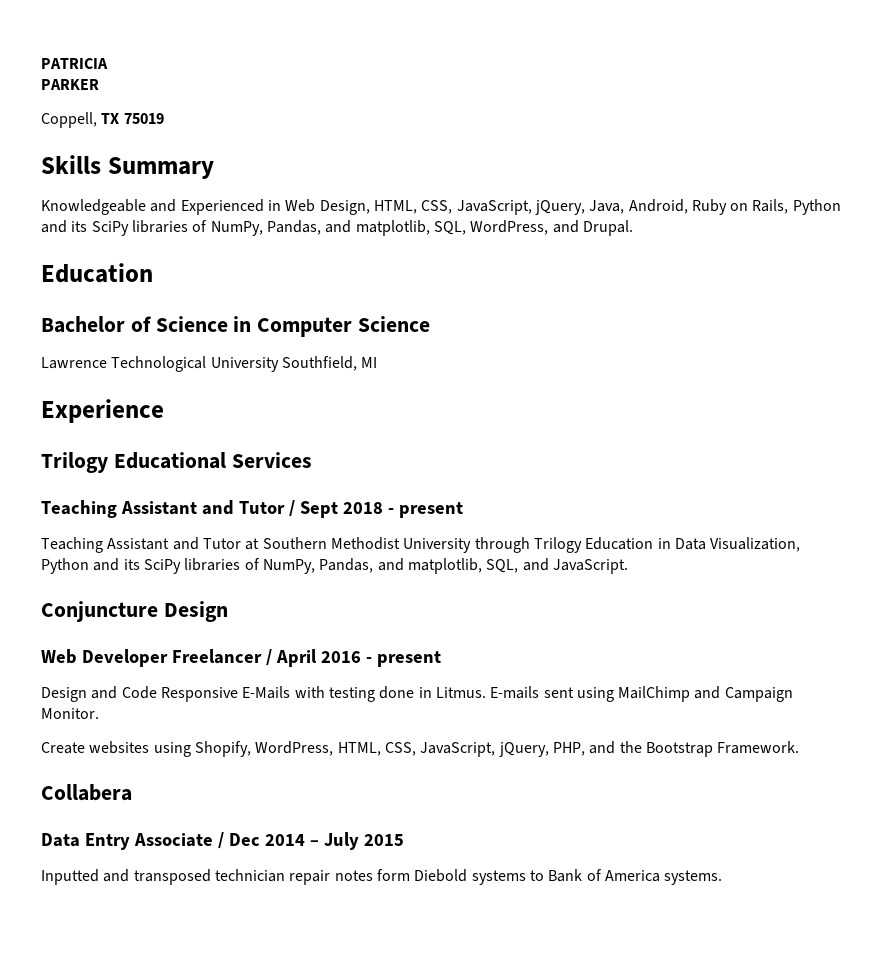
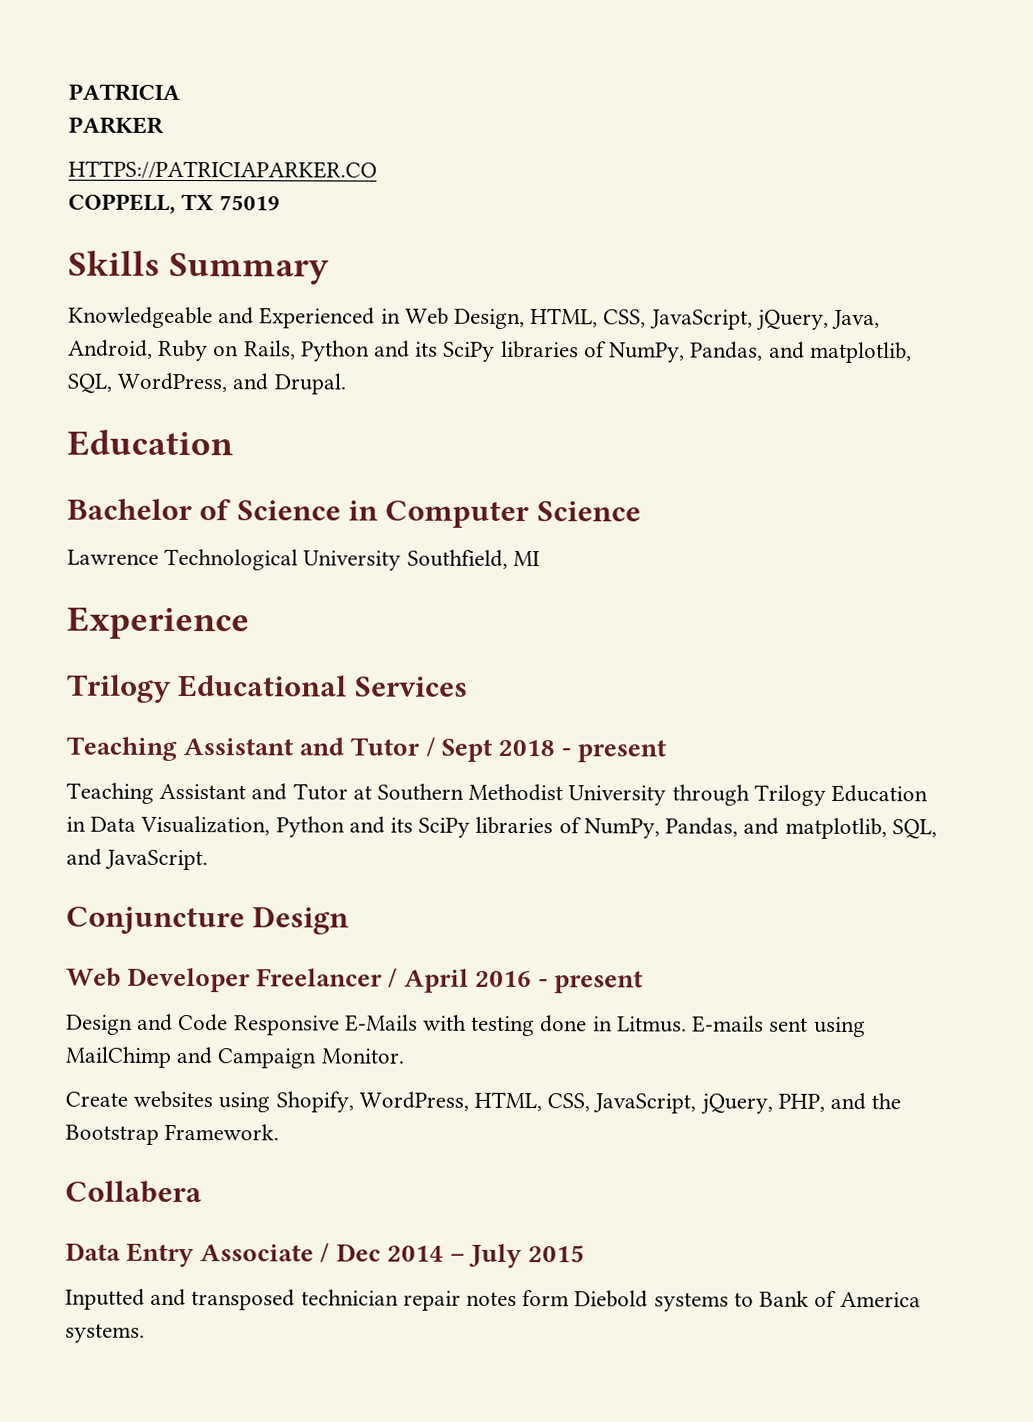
[41,112,97,128] Coppell, -> [68,160,377,180] [68,193,176,214] HTTPS://PATRICIAPARKER.CO // COPPELL,

